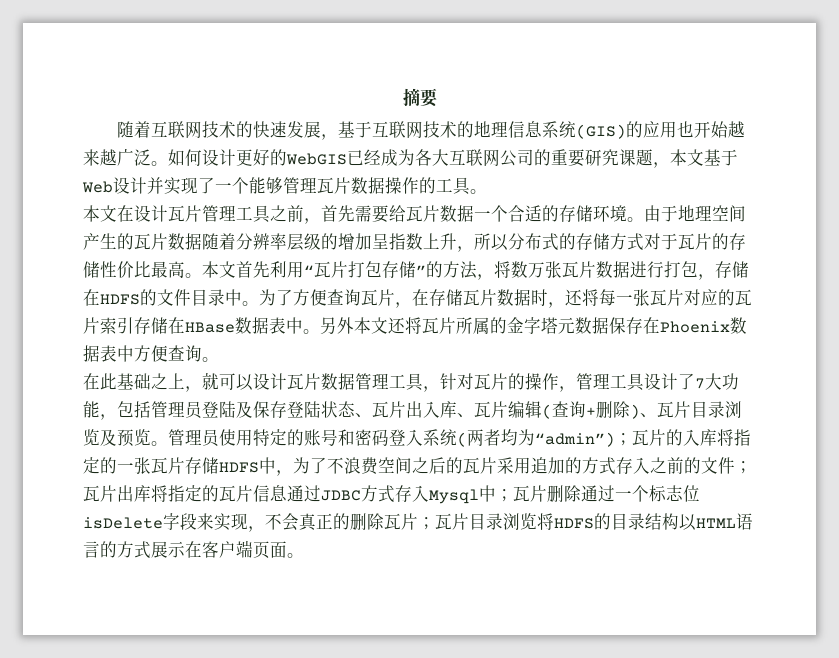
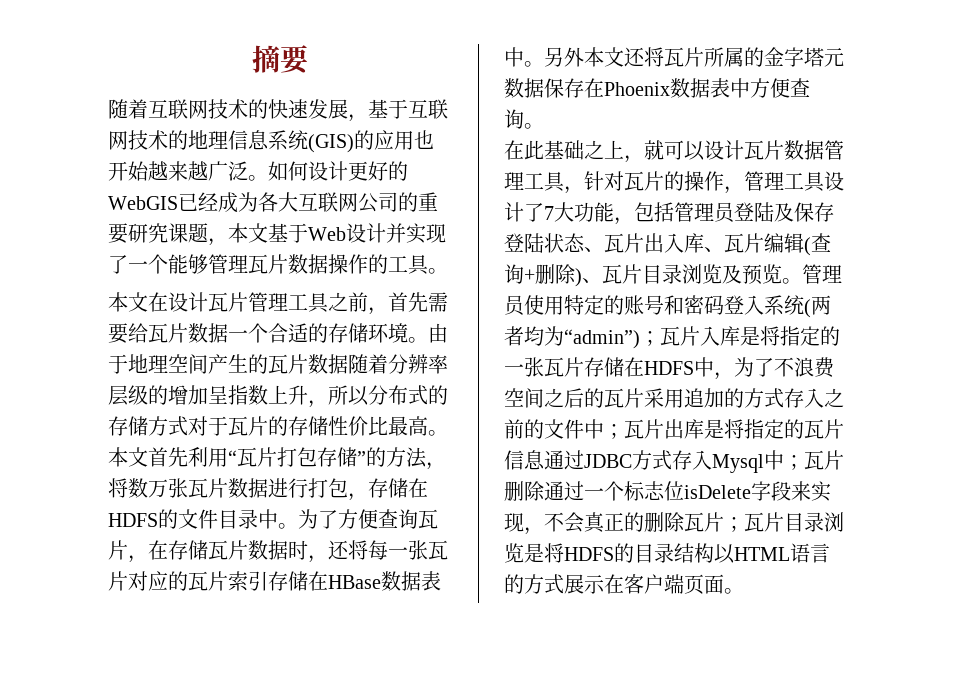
[666,429,717,446] 的入库 -> [700,326,760,346] 入库是
(219, 465) none -> [624,357,644,377] 在
(735, 465) none -> [584,419,604,439] 中
(151, 493) none -> [704,419,724,439] 是
(537, 521) none -> [524,543,544,563] 是

